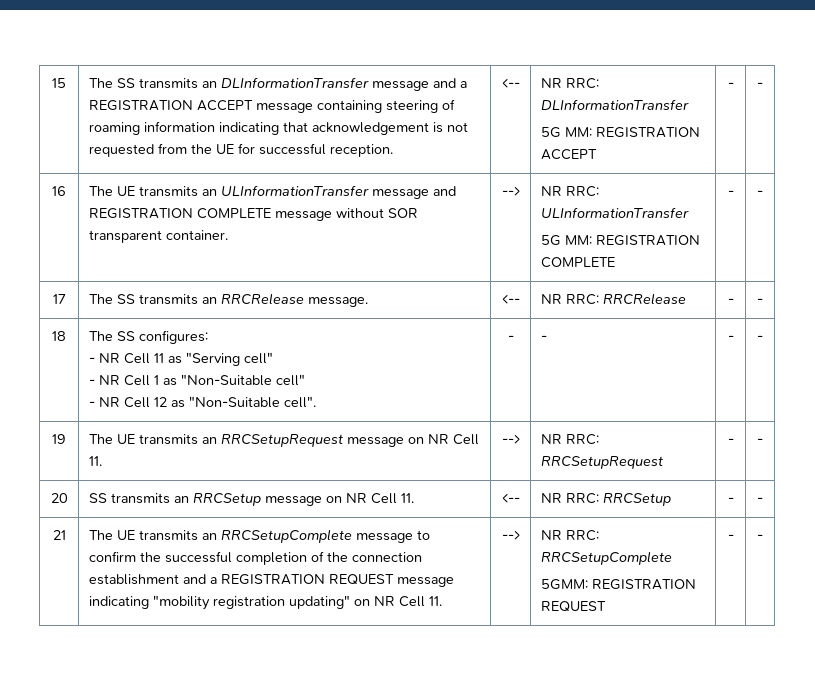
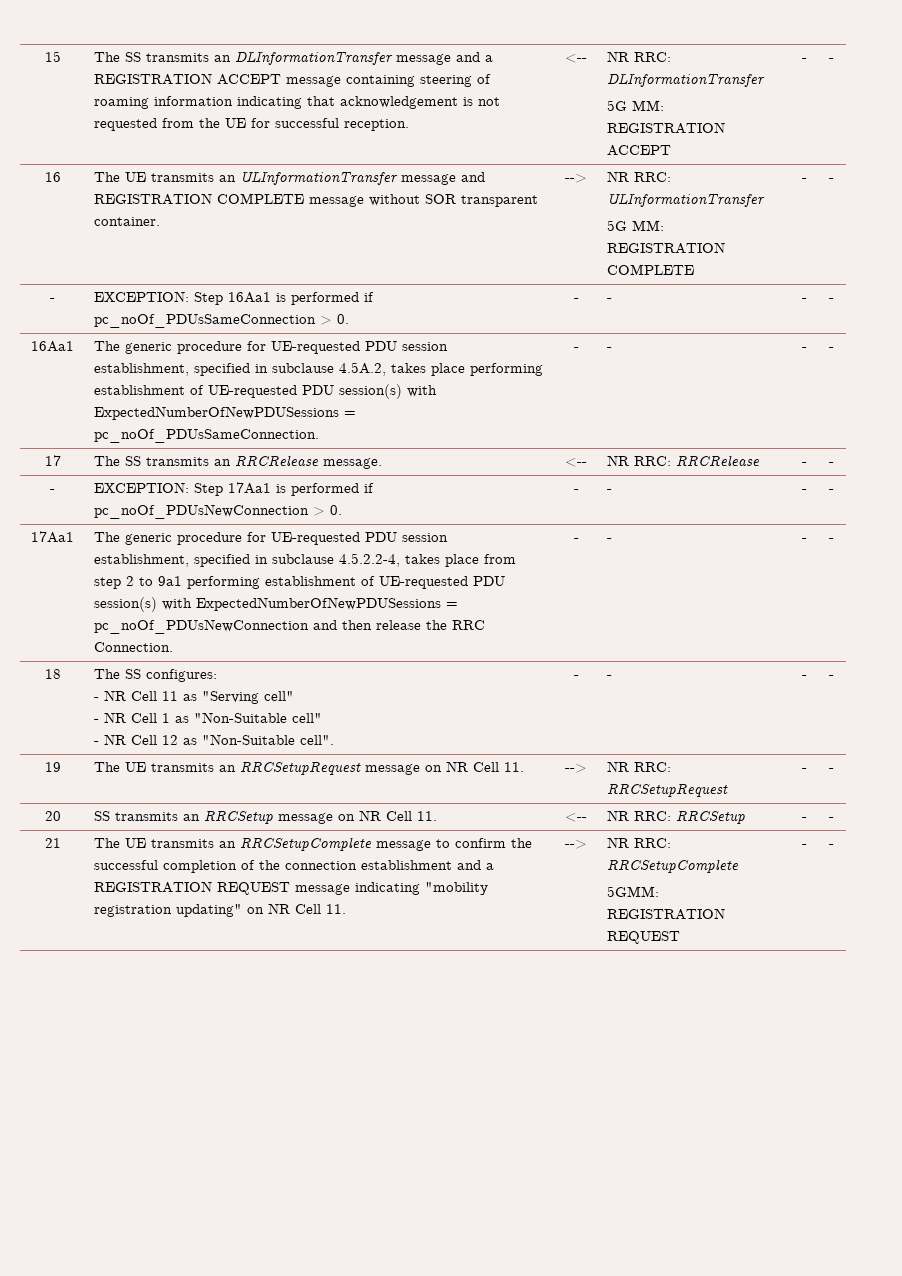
(763, 193) none -> [50,298,55,302] [94,291,375,305] [94,314,350,328] [573,298,579,302] [607,298,613,302] [801,298,807,302] [829,298,834,302] [31,341,74,352] [94,341,449,354] [94,362,544,376] [94,384,438,399] [94,406,357,420] [94,429,320,443] [573,347,579,351] [607,347,613,351] [801,347,807,351] [829,347,834,351] // - | EXCEPTION: Step 16Aa1 is performed if pc_noOf_PDUsSameConnection > 0. | - | - | - | - // 16Aa1 | The generic procedure for UE-requested PDU session establishment, specified in subclause 4.5A.2, takes place performing establishment of UE-requested PDU session(s) with ExpectedNumberOfNewPDUSessions = pc_noOf_PDUsSameConnection. | - | - | - | -
(763, 301) none -> [50,489,55,493] [94,482,375,496] [94,504,343,519] [573,489,579,493] [607,489,613,493] [801,489,807,493] [829,489,834,493] [31,531,74,543] [94,532,449,545] [94,553,517,567] [94,576,506,589] [94,597,459,612] [94,619,486,634] [94,642,174,652] [573,538,579,542] [607,538,613,542] [801,538,807,542] [829,538,834,542] // - | EXCEPTION: Step 17Aa1 is performed if pc_noOf_PDUsNewConnection > 0. | - | - | - | - // 17Aa1 | The generic procedure for UE-requested PDU session establishment, specified in subclause 4.5.2.2-4, takes place from step 2 to 9a1 performing establishment of UE-requested PDU session(s) with ExpectedNumberOfNewPDUSessions = pc_noOf_PDUsNewConnection and then release the RRC Connection. | - | - | - | -

